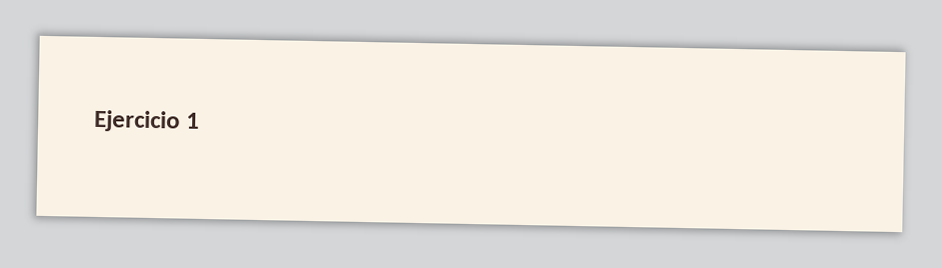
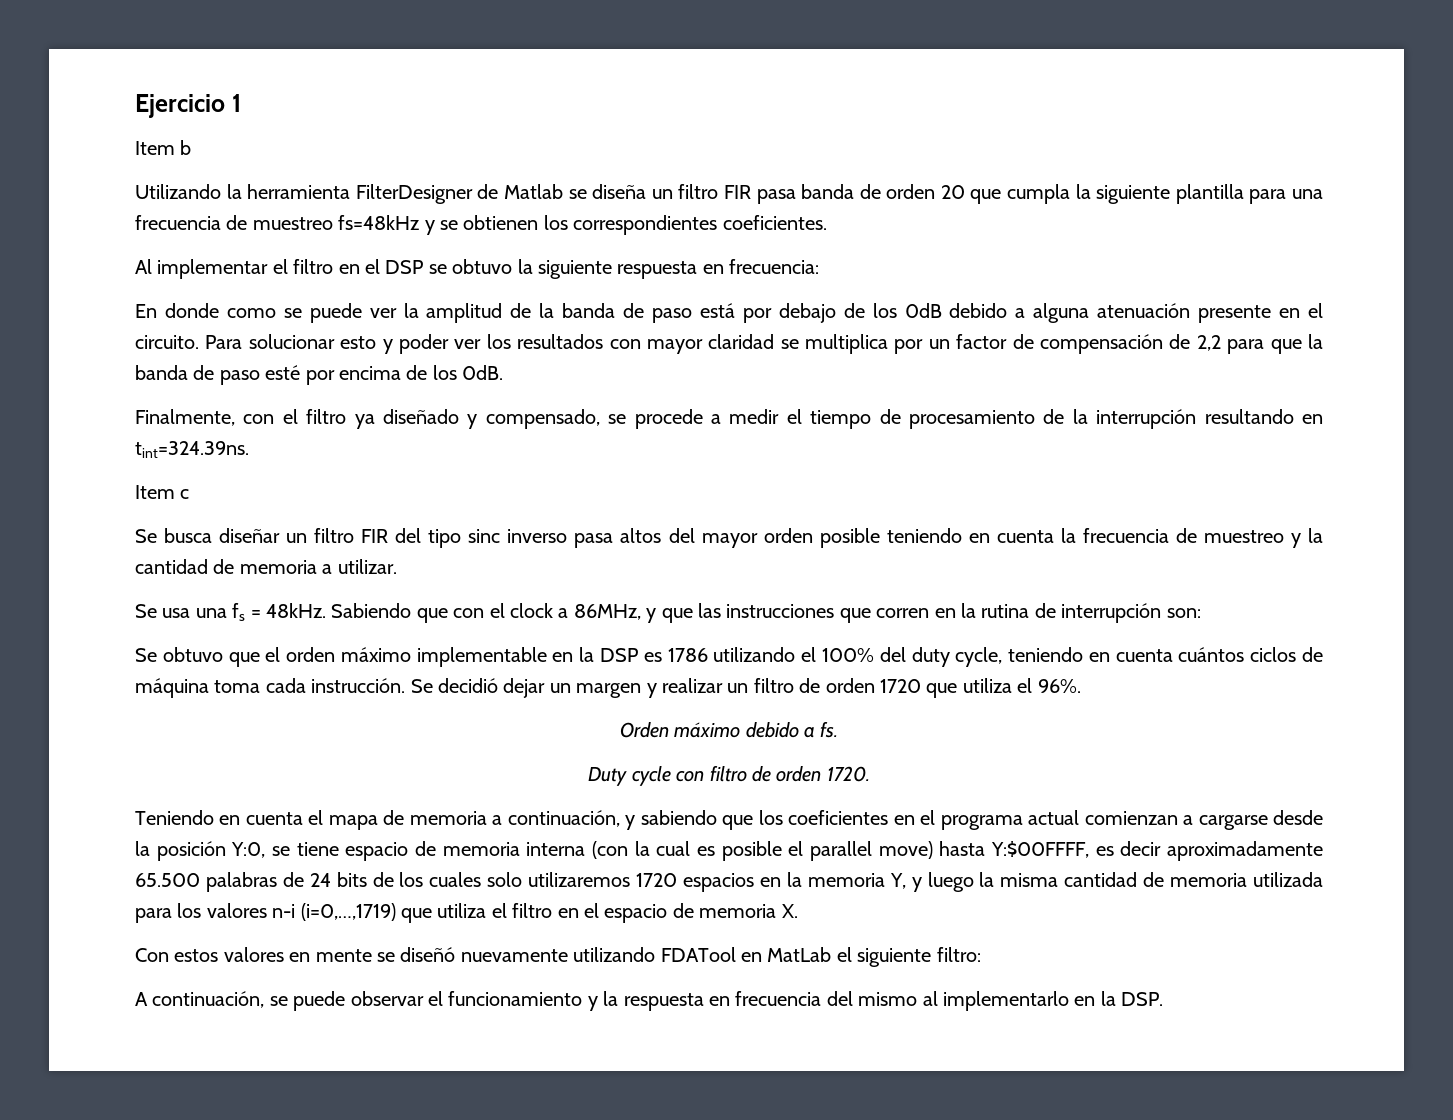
(200, 120) none -> [135,140,192,155] [135,184,1324,204] [135,215,827,235] [135,259,820,279] [135,303,1323,323] [135,334,1323,354] [135,365,504,385] [135,409,1323,429] [135,441,249,458] [135,485,190,499] [135,528,1323,548] [135,559,397,574] [135,603,1201,623] [135,647,1323,667] [135,678,1081,698] [619,722,839,738] [588,766,870,786] [135,810,1323,830] [135,841,1323,861] [135,872,1324,892] [135,903,798,923] [135,947,981,967] [135,991,1164,1011] // Item b // Utilizando la herramienta FilterDesigner de Matlab se diseña un filtro FIR pasa banda de orden 20 que cumpla la siguiente plantilla para una frecuencia de muestreo fs=48kHz y se obtienen los correspondientes coeficientes. // Al implementar el filtro en el DSP se obtuvo la siguiente respuesta en frecuencia: // En donde como se puede ver la amplitud de la banda de paso está por debajo de los 0dB debido a alguna atenuación presente en el circuito. Para solucionar esto y poder ver los resultados con mayor claridad se multiplica por un factor de compensación de 2,2 para que la banda de paso esté por encima de los 0dB. // Finalmente, con el filtro ya diseñado y compensado, se procede a medir el tiempo de procesamiento de la interrupción resultando en tint=324.39ns. // Item c // Se busca diseñar un filtro FIR del tipo sinc inverso pasa altos del mayor orden posible teniendo en cuenta la frecuencia de muestreo y la cantidad de memoria a utilizar. // Se usa una fs = 48kHz. Sabiendo que con el clock a 86MHz, y que las instrucciones que corren en la rutina de interrupción son: // Se obtuvo que el orden máximo implementable en la DSP es 1786 utilizando el 100% del duty cycle, teniendo en cuenta cuántos ciclos de máquina toma cada instrucción. Se decidió dejar un margen y realizar un filtro de orden 1720 que utiliza el 96%. // Orden máximo debido a fs. // Duty cycle con filtro de orden 1720. // Teniendo en cuenta el mapa de memoria a continuación, y sabiendo que los coeficientes en el programa actual comienzan a cargarse desde la posición Y:0, se tiene espacio de memoria interna (con la cual es posible el parallel move) hasta Y:$00FFFF, es decir aproximadamente 65.500 palabras de 24 bits de los cuales solo utilizaremos 1720 espacios en la memoria Y, y luego la misma cantidad de memoria utilizada para los valores n-i (i=0,…,1719) que utiliza el filtro en el espacio de memoria X. // Con estos valores en mente se diseñó nuevamente utilizando FDATool en MatLab el siguiente filtro: // A continuación, se puede observar el funcionamiento y la respuesta en frecuencia del mismo al implementarlo en la DSP.

